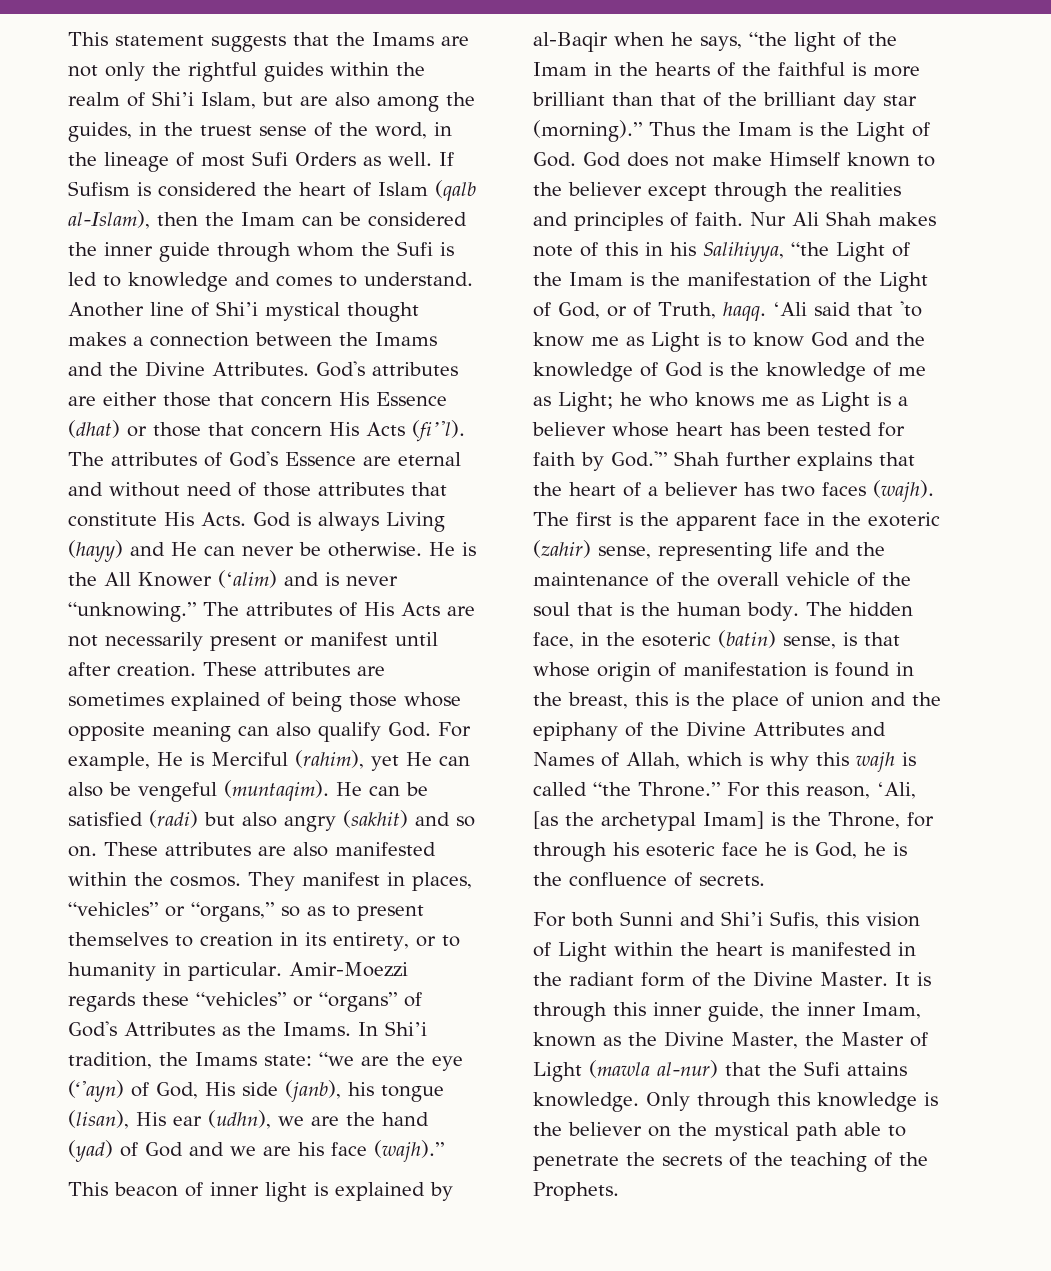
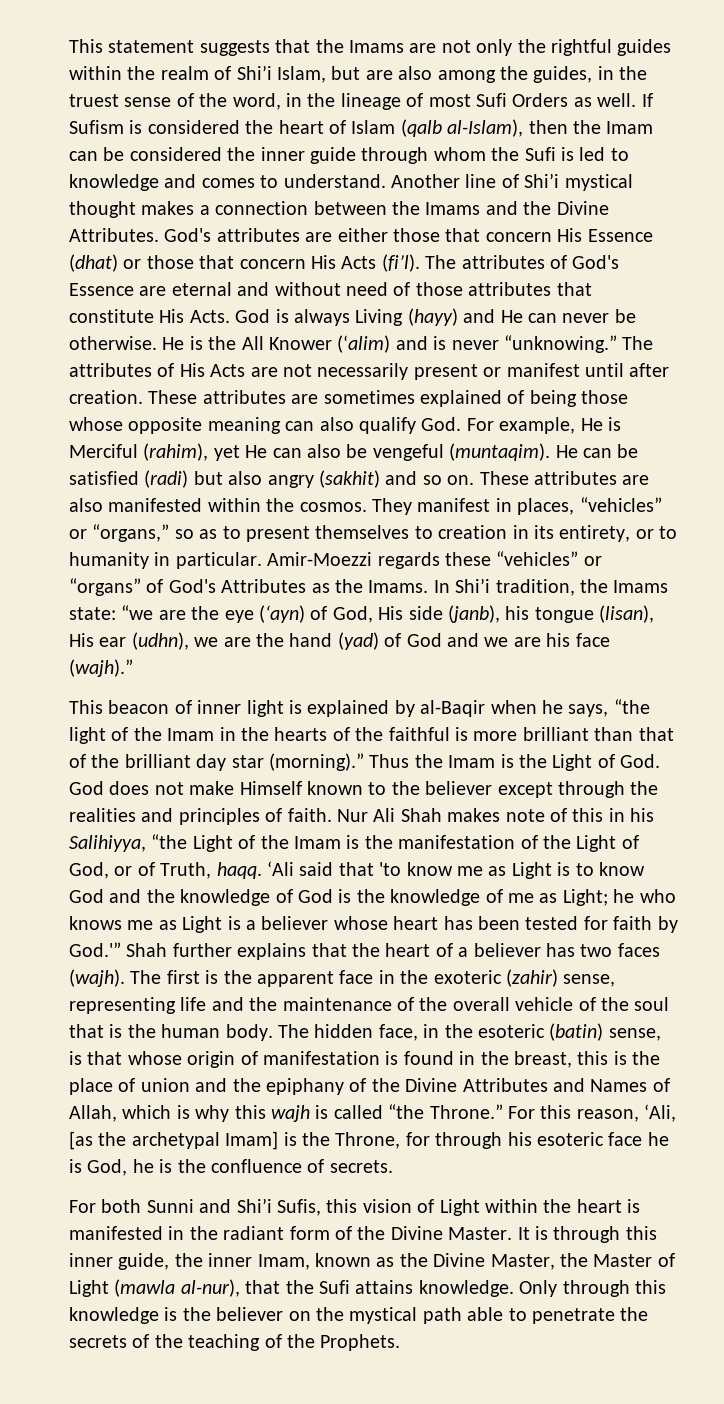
[412,420,465,442] (fi’'l). -> [381,254,420,272] (fi’l).
[68,1080,124,1102] (‘'ayn) -> [259,605,305,623] (‘ayn)
[657,1060,718,1078] al-nur) -> [180,1279,240,1297] al-nur),

